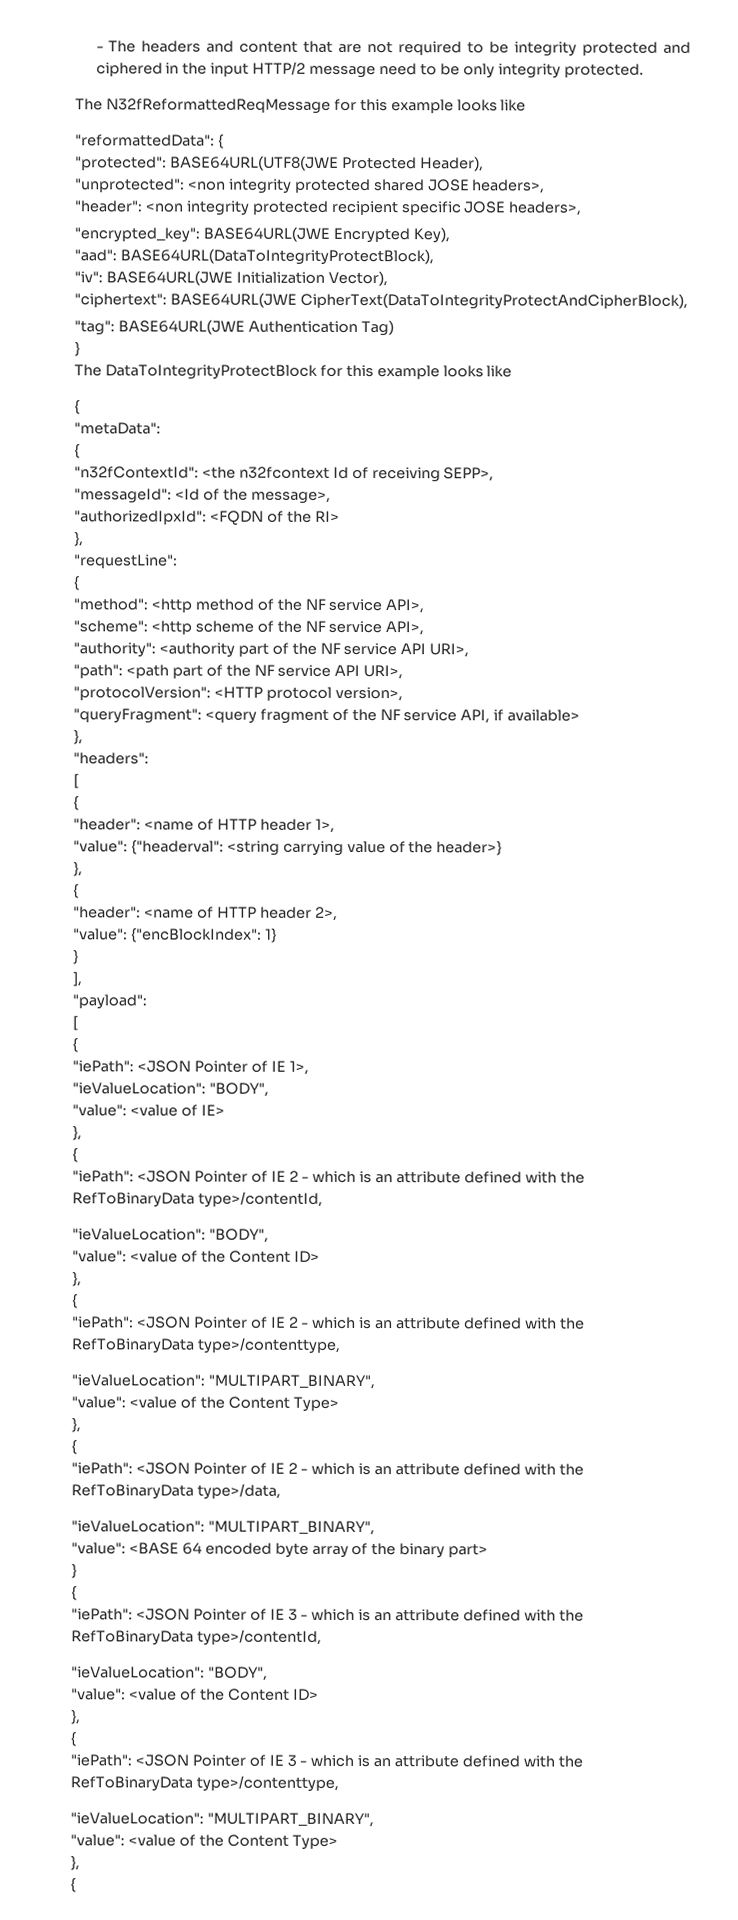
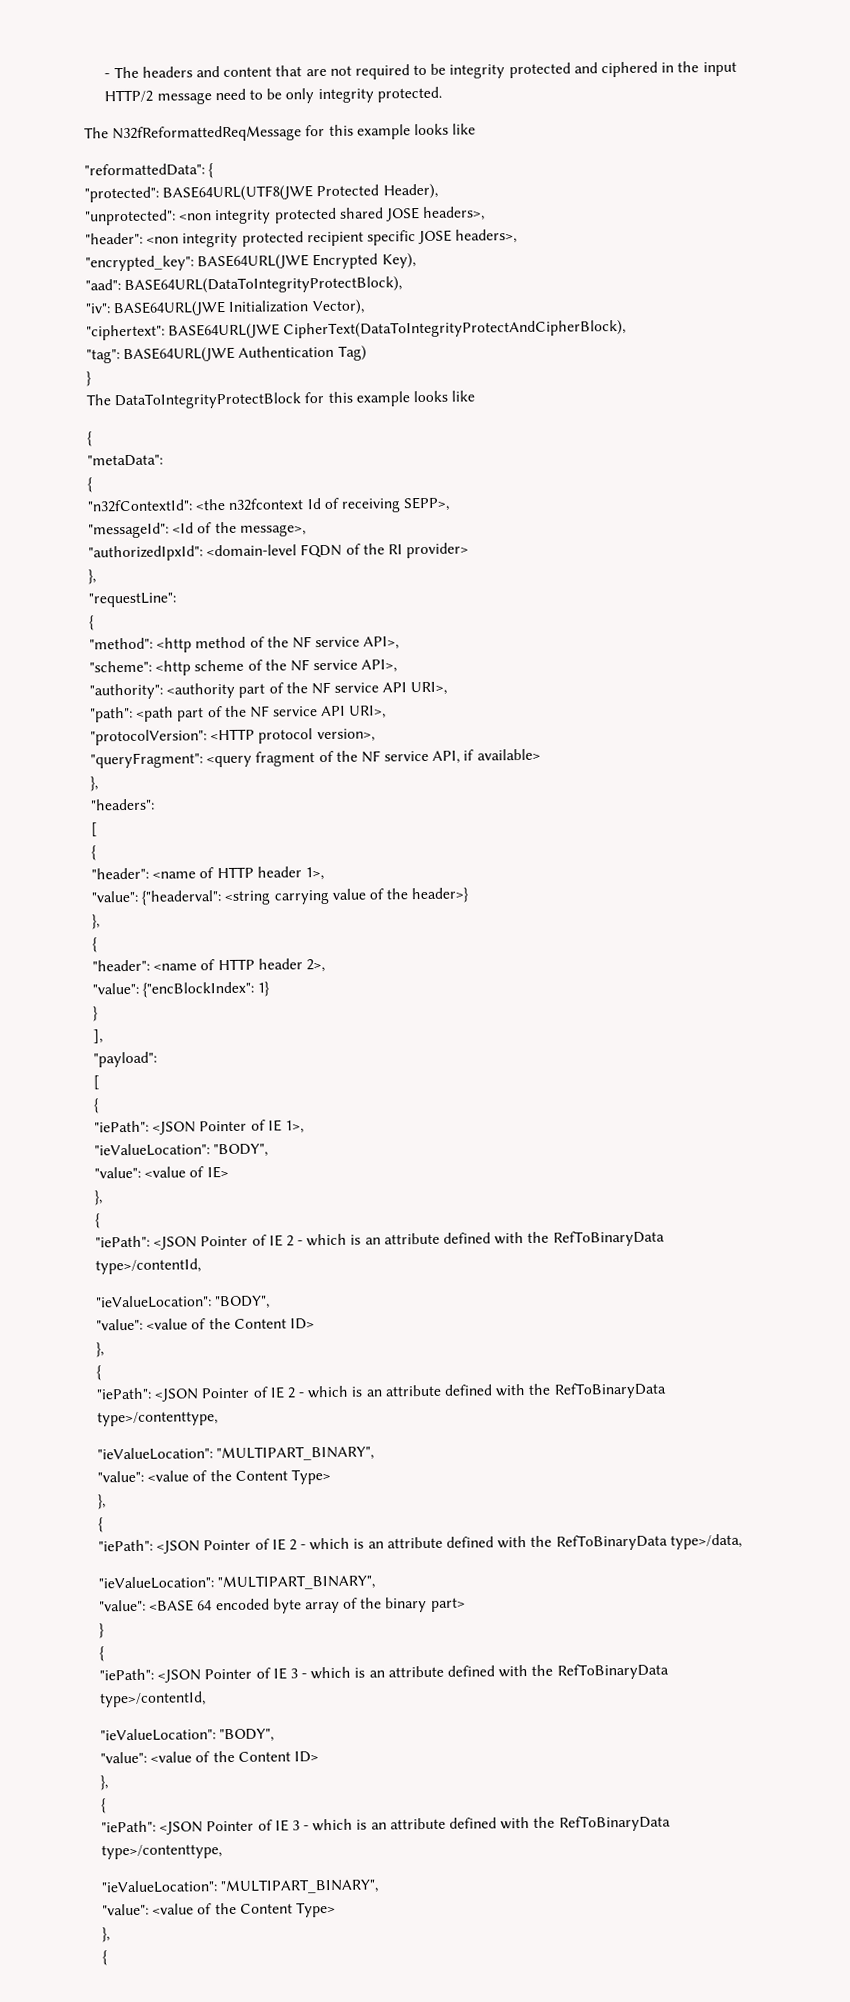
[209,510,340,526] <FQDN of the RI> -> [206,542,470,559] <domain-level FQDN of the RI provider>

